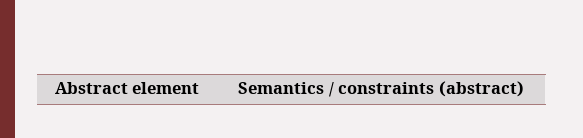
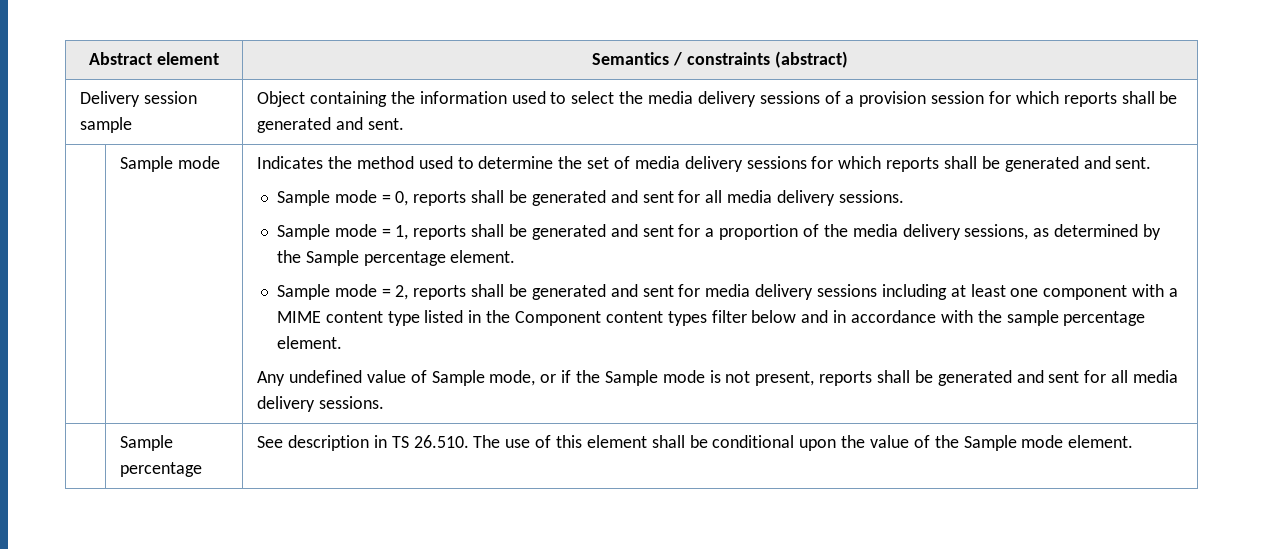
(524, 89) none -> [80,91,197,107] [80,117,133,133] [257,91,1178,107] [257,117,404,133] [120,156,220,172] [257,156,1152,172] [276,190,904,206] [276,224,1162,240] [276,250,516,266] [276,284,1179,300] [276,310,1146,326] [276,336,342,349] [257,370,1178,386] [257,396,384,412] [120,435,174,451] [120,462,203,477] [257,435,1134,451] // Delivery session sample | Object containing the information used to select the media delivery sessions of a provision session for which reports shall be generated and sent. // | Sample mode | Indicates the method used to determine the set of media delivery sessions for which reports shall be generated and sent. // Sample mode = 0, reports shall be generated and sent for all media delivery sessions. // Sample mode = 1, reports shall be generated and sent for a proportion of the media delivery sessions, as determined by the Sample percentage element. // Sample mode = 2, reports shall be generated and sent for media delivery sessions including at least one component with a MIME content type listed in the Component content types filter below and in accordance with the sample percentage element. // Any undefined value of Sample mode, or if the Sample mode is not present, reports shall be generated and sent for all media delivery sessions. // | Sample percentage | See description in TS 26.510. The use of this element shall be conditional upon the value of the Sample mode element.

